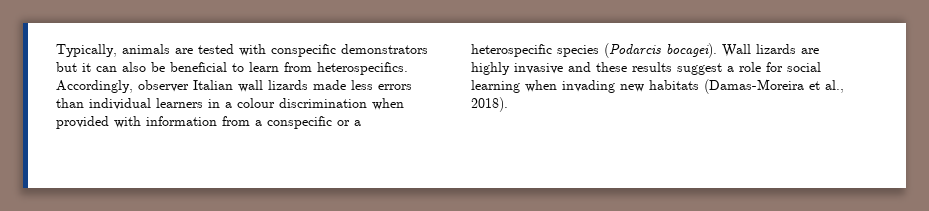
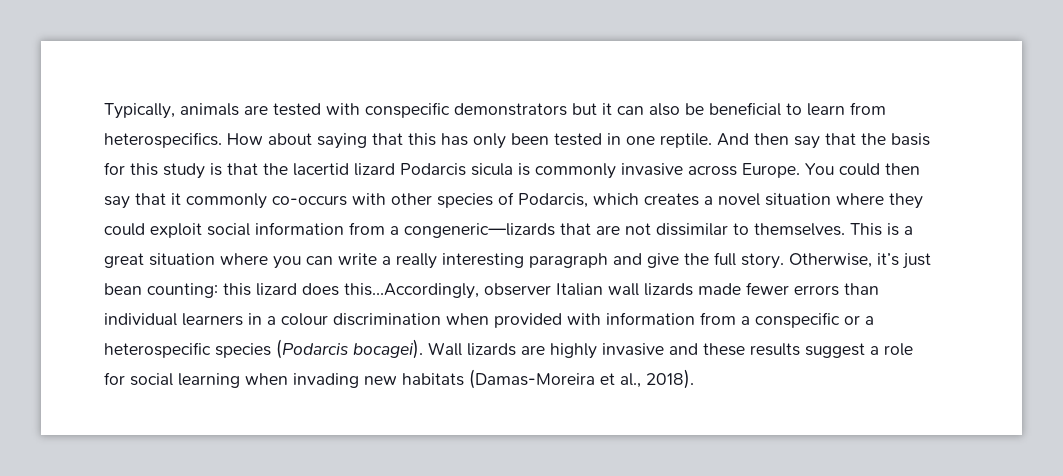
[56,80,133,93] Accordingly, -> [227,133,930,149] [104,162,920,179] [104,192,923,209] [104,222,913,238] [104,252,931,269] [104,283,479,299] How about saying that this has only been tested in one reptile. And then say that the basis for this study is that the lacertid lizard Podarcis sicula is commonly invasive across Europe. You could then say that it commonly co-occurs with other species of Podarcis, which creates a novel situation where they could exploit social information from a congeneric—lizards that are not dissimilar to themselves. This is a great situation where you can write a really interesting paragraph and give the full story. Otherwise, it’s just bean counting: this lizard does this…Accordingly,
[351,80,373,90] less -> [746,282,789,295] fewer

